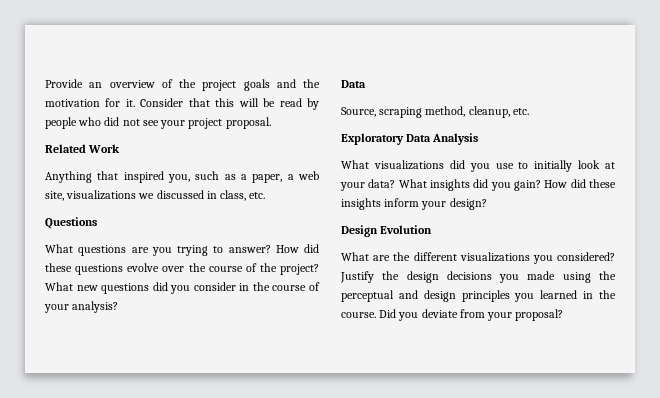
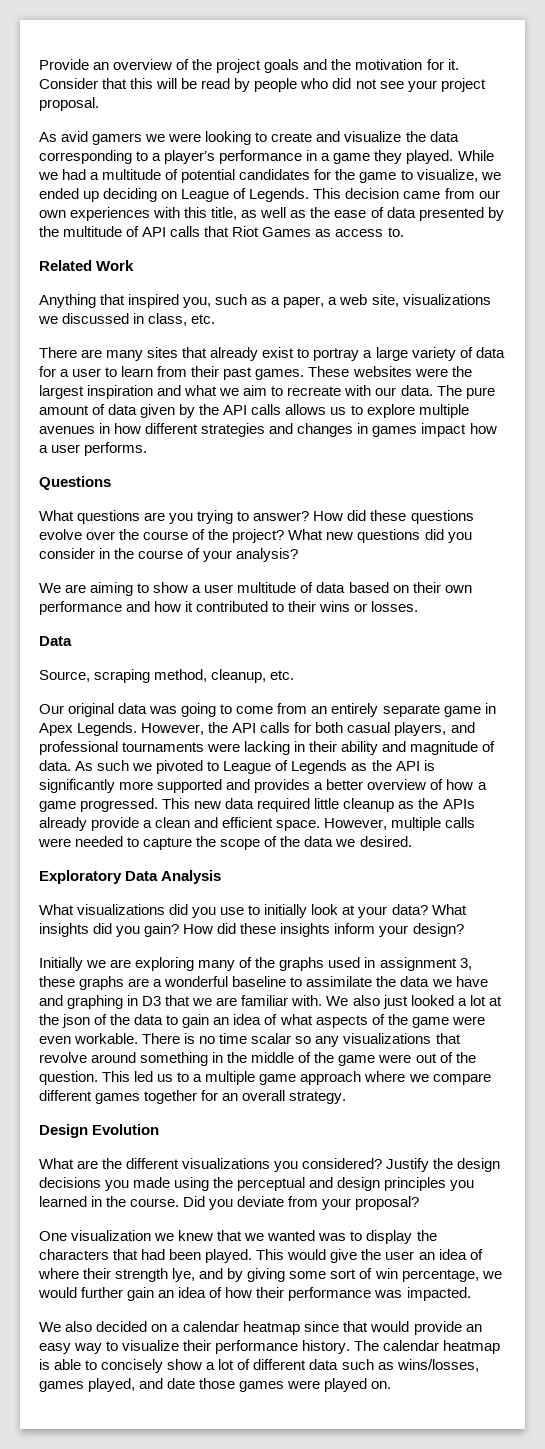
(271, 123) none -> [39,131,459,145] [39,150,494,164] [38,169,501,183] [39,188,500,202] [39,207,504,221] [39,226,404,237] // As avid gamers we were looking to create and visualize the data corresponding to a player’s performance in a game they played. While we had a multitude of potential candidates for the game to visualize, we ended up deciding on League of Legends. This decision came from our own experiences with this title, as well as the ease of data presented by the multitude of API calls that Riot Games as access to.
(266, 195) none -> [39,347,505,361] [39,366,472,380] [39,385,495,399] [39,404,469,418] [39,423,497,437] [39,442,148,456] // There are many sites that already exist to portray a large variety of data for a user to learn from their past games. These websites were the largest inspiration and what we aim to recreate with our data. The pure amount of data given by the API calls allows us to explore multiple avenues in how different strategies and changes in games impact how a user performs.
(119, 307) none -> [39,582,472,596] [39,601,419,615] // We are aiming to show a user multitude of data based on their own performance and how it contributed to their wins or losses.
(529, 111) none -> [39,703,496,717] [39,722,475,736] [39,741,496,755] [39,760,435,774] [39,779,487,793] [39,798,475,812] [39,817,476,831] [38,836,412,850] // Our original data was going to come from an entirely separate game in Apex Legends. However, the API calls for both casual players, and professional tournaments were lacking in their ability and magnitude of data. As such we pivoted to League of Legends as the API is significantly more supported and provides a better overview of how a game progressed. This new data required little cleanup as the APIs already provide a clean and efficient space. However, multiple calls were needed to capture the scope of the data we desired.
(487, 204) none -> [39,957,472,971] [39,976,488,990] [39,995,502,1009] [39,1014,485,1028] [39,1033,461,1047] [39,1052,476,1066] [39,1071,491,1085] [39,1090,347,1104] // Initially we are exploring many of the graphs used in assignment 3, these graphs are a wonderful baseline to assimilate the data we have and graphing in D3 that we are familiar with. We also just looked a lot at the json of the data to gain an idea of what aspects of the game were even workable. There is no time scalar so any visualizations that revolve around something in the middle of the game were out of the question. This led us to a multiple game approach where we compare different games together for an overall strategy.
(564, 315) none -> [39,1230,437,1244] [39,1249,483,1263] [38,1268,502,1282] [38,1287,471,1301] [39,1321,482,1335] [39,1340,501,1354] [39,1359,479,1373] [39,1378,392,1392] // One visualization we knew that we wanted was to display the characters that had been played. This would give the user an idea of where their strength lye, and by giving some sort of win percentage, we would further gain an idea of how their performance was impacted. // We also decided on a calendar heatmap since that would provide an easy way to visualize their performance history. The calendar heatmap is able to concisely show a lot of different data such as wins/losses, games played, and date those games were played on.

